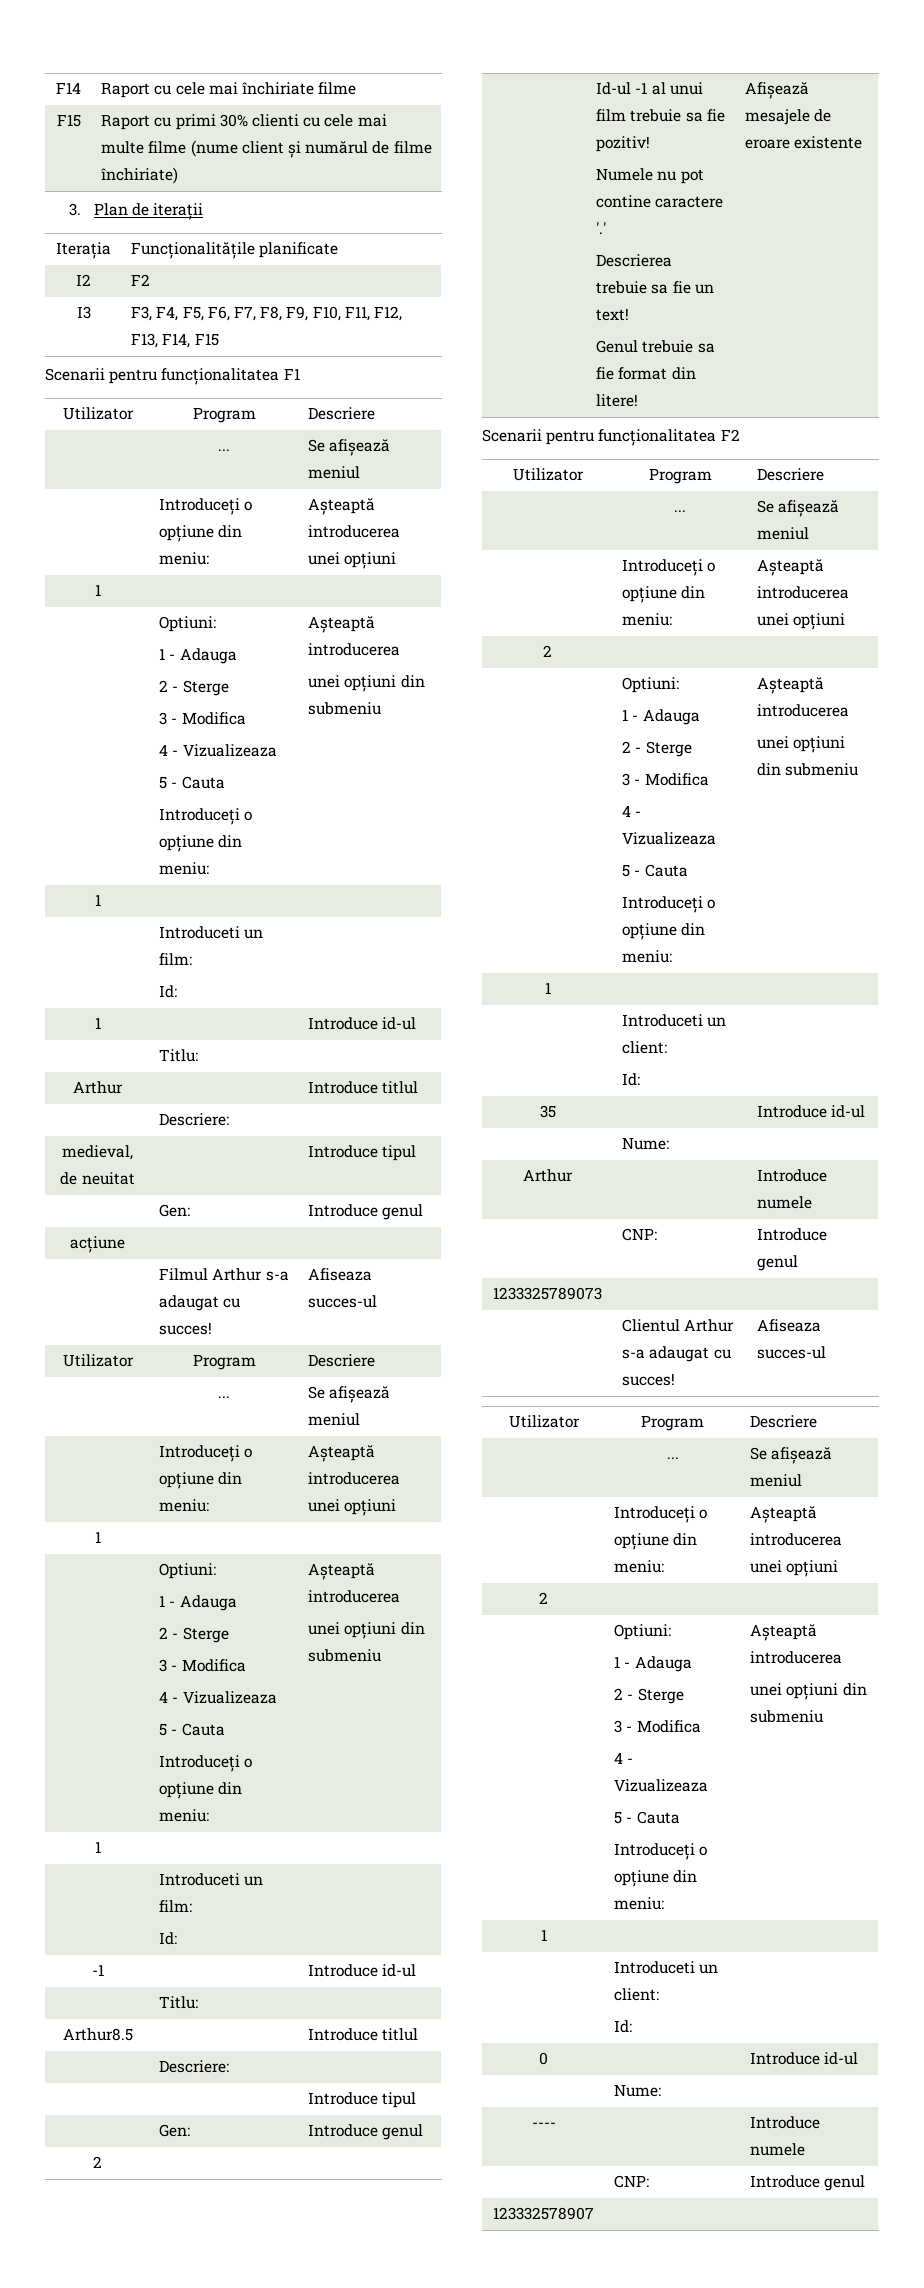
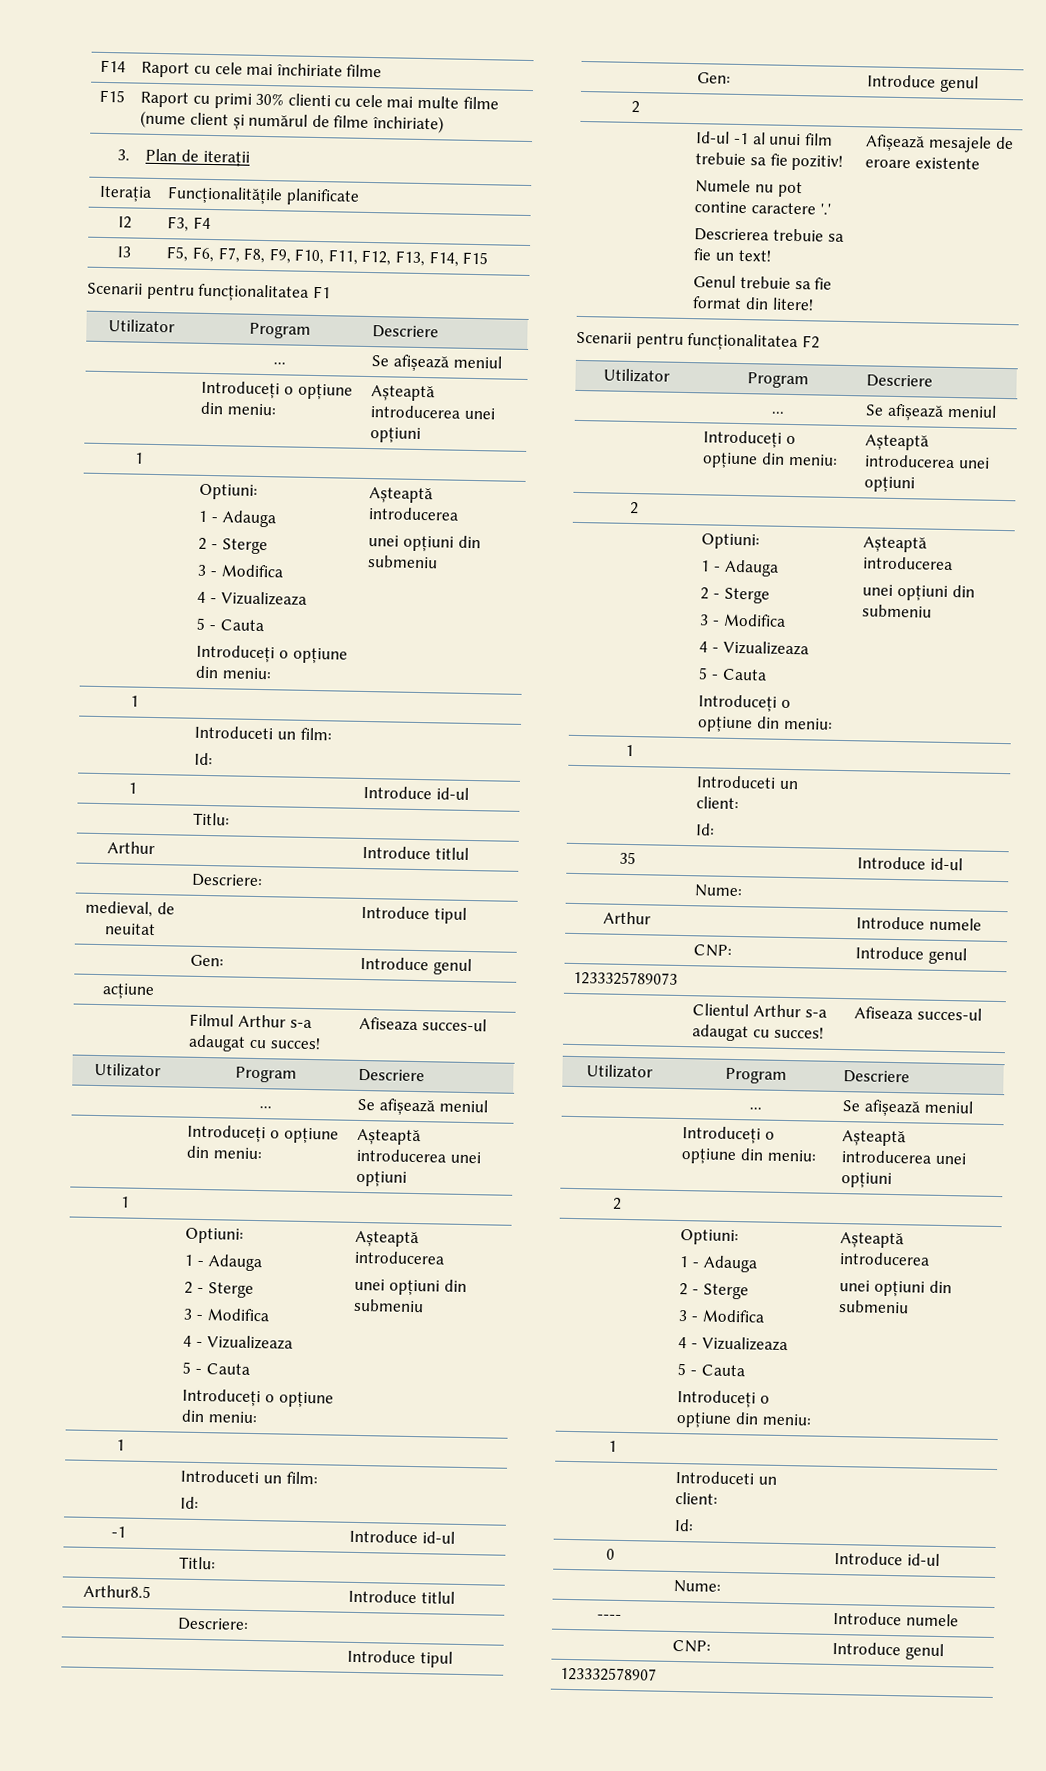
[131,274,151,286] F2 -> [167,216,211,232] F3, F4
[131,306,179,321] F3, F4, -> (131, 252) none

